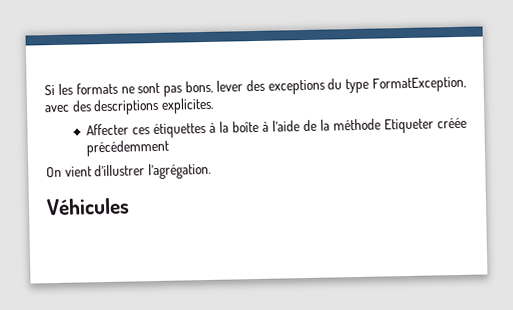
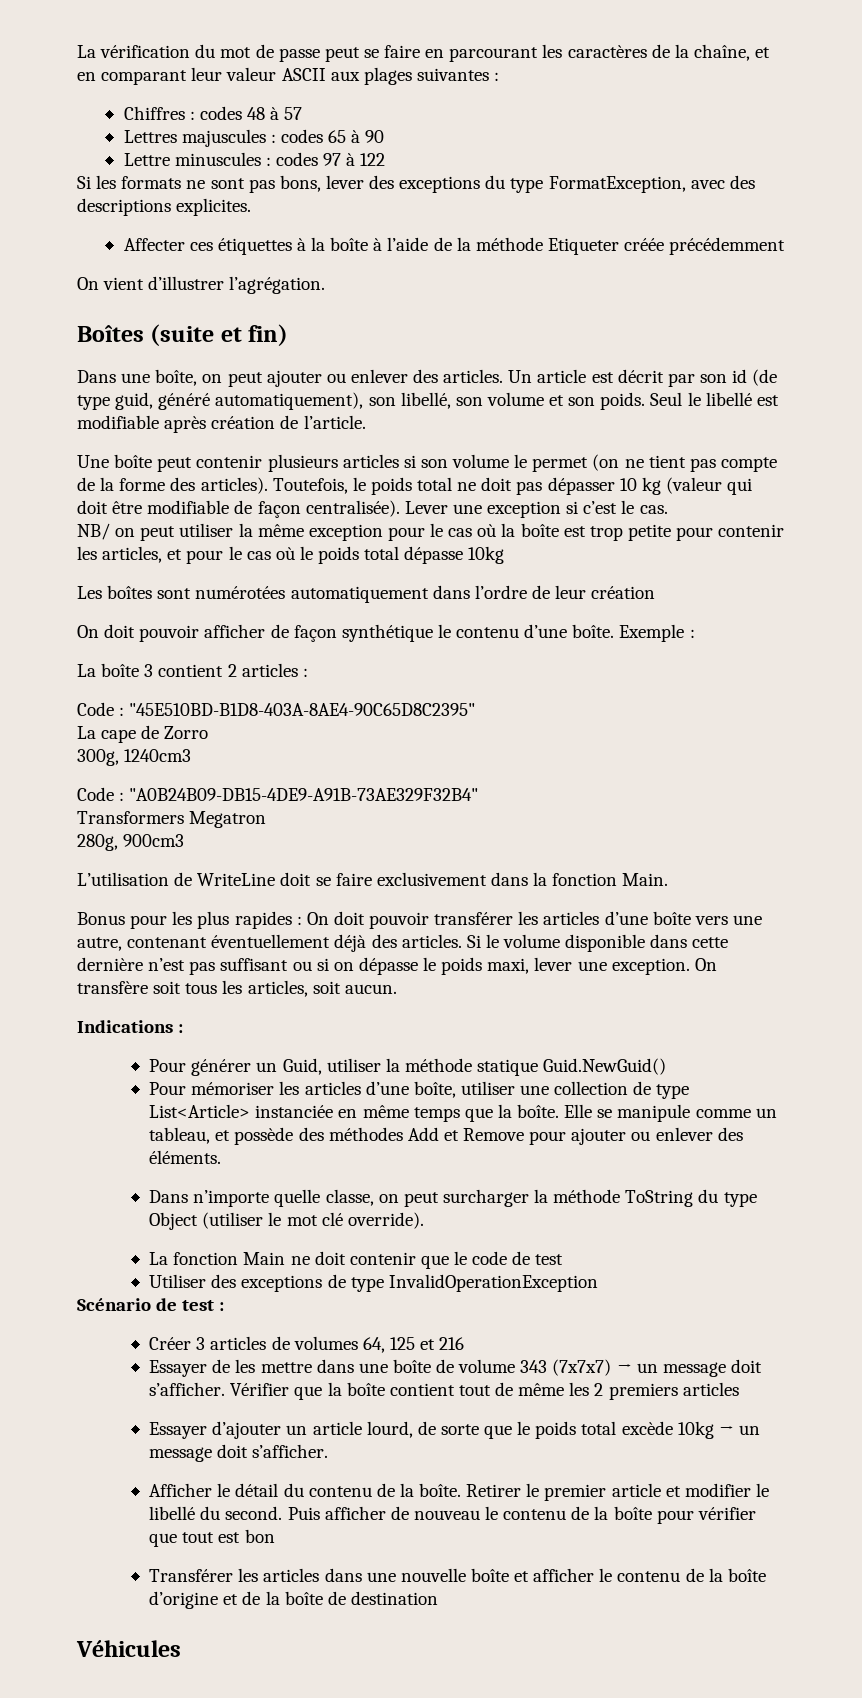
(44, 90) none -> [77,44,771,62] [77,67,500,85] [123,106,303,120] [123,129,385,147] [123,152,386,166] La vérification du mot de passe peut se faire en parcourant les caractères de la chaîne, et en comparant leur valeur ASCII aux plages suivantes : // Chiffres : codes 48 à 57 // Lettres majuscules : codes 65 à 90 // Lettre minuscules : codes 97 à 122 //
(211, 171) none -> [77,324,289,346] [77,369,778,387] [77,392,779,410] [77,415,366,433] [77,454,777,472] [77,477,753,495] [77,500,668,518] [77,523,785,541] [77,546,505,564] [77,585,656,603] [77,624,695,642] [77,663,308,677] [77,702,476,716] [77,725,209,743] [77,749,192,766] [77,787,479,801] [77,811,267,828] [77,834,185,851] [77,872,669,886] [77,911,762,929] [77,934,729,952] [77,957,717,975] [77,980,397,997] [77,1020,184,1033] [149,1058,667,1076] [149,1081,690,1099] [149,1104,777,1122] [149,1127,743,1145] [149,1150,222,1164] [149,1189,757,1207] [149,1212,424,1230] [149,1251,564,1269] [149,1274,598,1292] [77,1298,225,1311] [149,1336,465,1353] [149,1359,762,1377] [149,1382,739,1400] [149,1421,760,1439] [149,1444,329,1462] [149,1483,769,1501] [149,1506,756,1524] [149,1529,275,1547] [149,1568,766,1582] [149,1591,438,1609] // Boîtes (suite et fin) // Dans une boîte, on peut ajouter ou enlever des articles. Un article est décrit par son id (de type guid, généré automatiquement), son libellé, son volume et son poids. Seul le libellé est modifiable après création de l’article. // Une boîte peut contenir plusieurs articles si son volume le permet (on ne tient pas compte de la forme des articles). Toutefois, le poids total ne doit pas dépasser 10 kg (valeur qui doit être modifiable de façon centralisée). Lever une exception si c’est le cas. // NB/ on peut utiliser la même exception pour le cas où la boîte est trop petite pour contenir les articles, et pour le cas où le poids total dépasse 10kg // Les boîtes sont numérotées automatiquement dans l’ordre de leur création // On doit pouvoir afficher de façon synthétique le contenu d’une boîte. Exemple : // La boîte 3 contient 2 articles : // Code : "45E510BD-B1D8-403A-8AE4-90C65D8C2395" // La cape de Zorro // 300g, 1240cm3 // Code : "A0B24B09-DB15-4DE9-A91B-73AE329F32B4" // Transformers Megatron // 280g, 900cm3 // L’utilisation de WriteLine doit se faire exclusivement dans la fonction Main. // Bonus pour les plus rapides : On doit pouvoir transférer les articles d’une boîte vers une autre, contenant éventuellement déjà des articles. Si le volume disponible dans cette dernière n’est pas suffisant ou si on dépasse le poids maxi, lever une exception. On transfère soit tous les articles, soit aucun. // Indications : // Pour générer un Guid, utiliser la méthode statique Guid.NewGuid() // Pour mémoriser les articles d’une boîte, utiliser une collection de type List<Article> instanciée en même temps que la boîte. Elle se manipule comme un tableau, et possède des méthodes Add et Remove pour ajouter ou enlever des éléments. // Dans n’importe quelle classe, on peut surcharger la méthode ToString du type Object (utiliser le mot clé override). // La fonction Main ne doit contenir que le code de test // Utiliser des exceptions de type InvalidOperationException // Scénario de test : // Créer 3 articles de volumes 64, 125 et 216 // Essayer de les mettre dans une boîte de volume 343 (7x7x7) → un message doit s’afficher. Vérifier que la boîte contient tout de même les 2 premiers articles // Essayer d’ajouter un article lourd, de sorte que le poids total excède 10kg → un message doit s’afficher. // Afficher le détail du contenu de la boîte. Retirer le premier article et modifier le libellé du second. Puis afficher de nouveau le contenu de la boîte pour vérifier que tout est bon // Transférer les articles dans une nouvelle boîte et afficher le contenu de la boîte d’origine et de la boîte de destination

